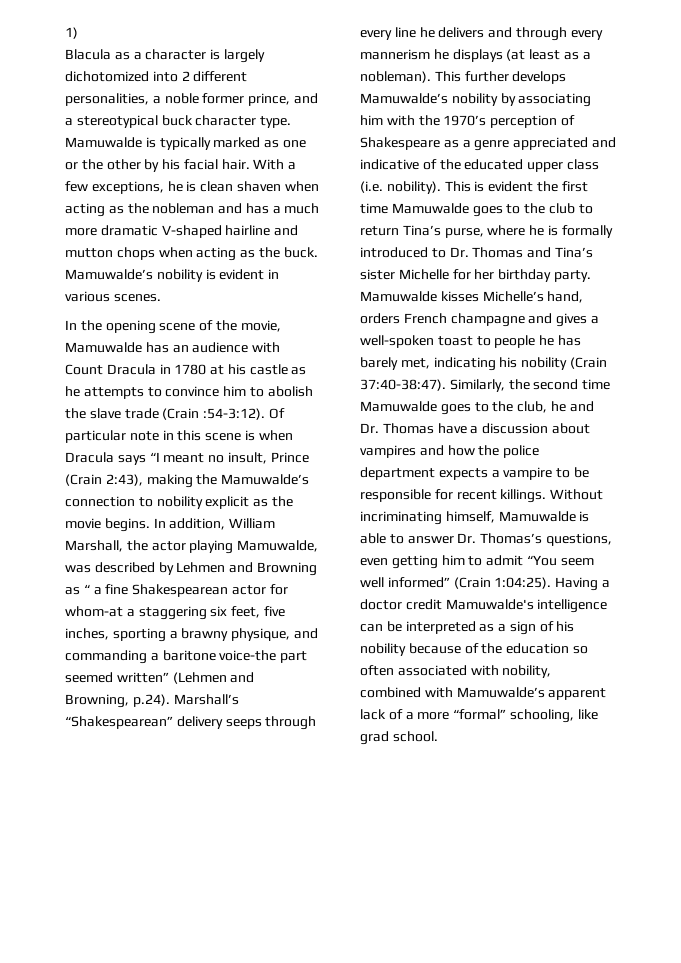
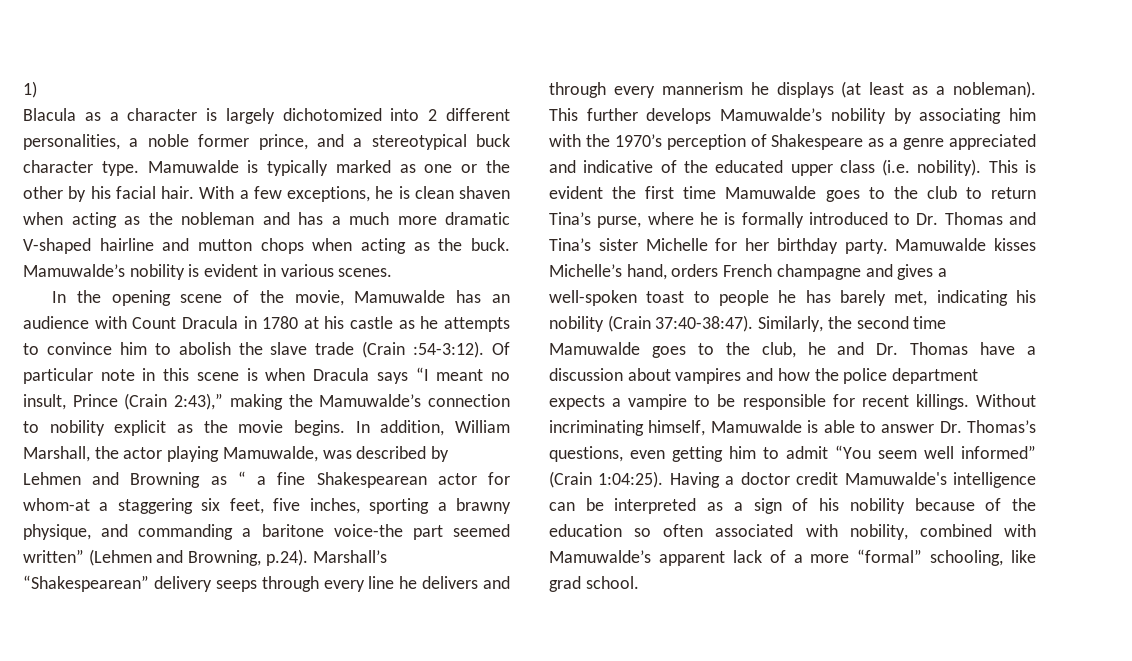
[105,474,143,486] 2:43), -> [174,393,224,410] 2:43),”

